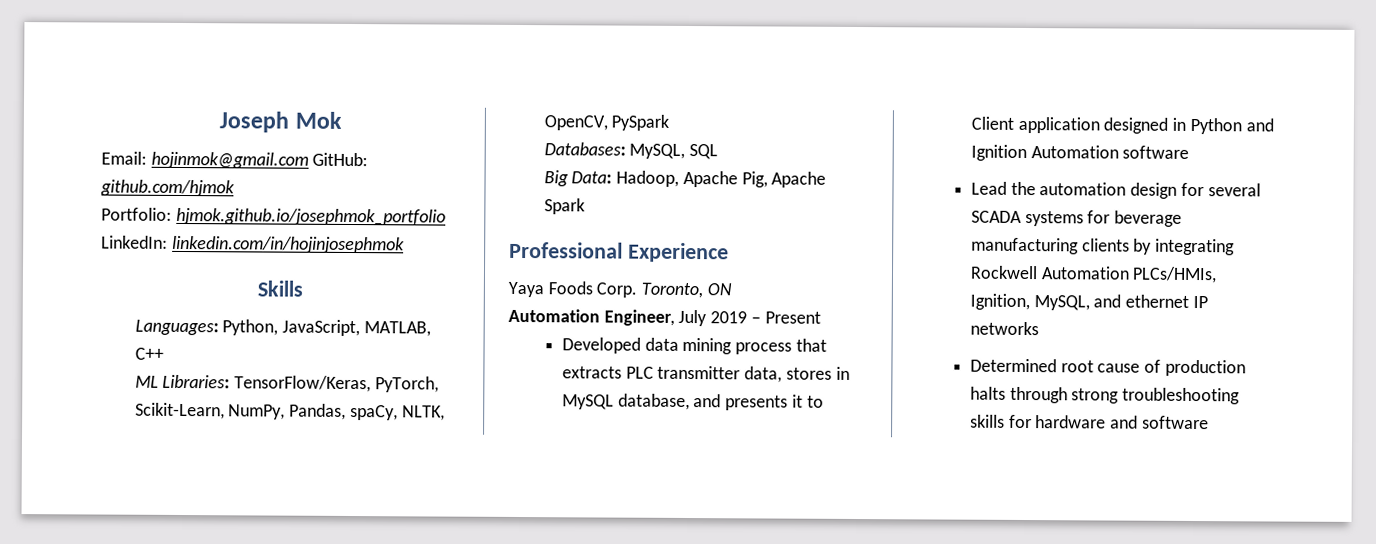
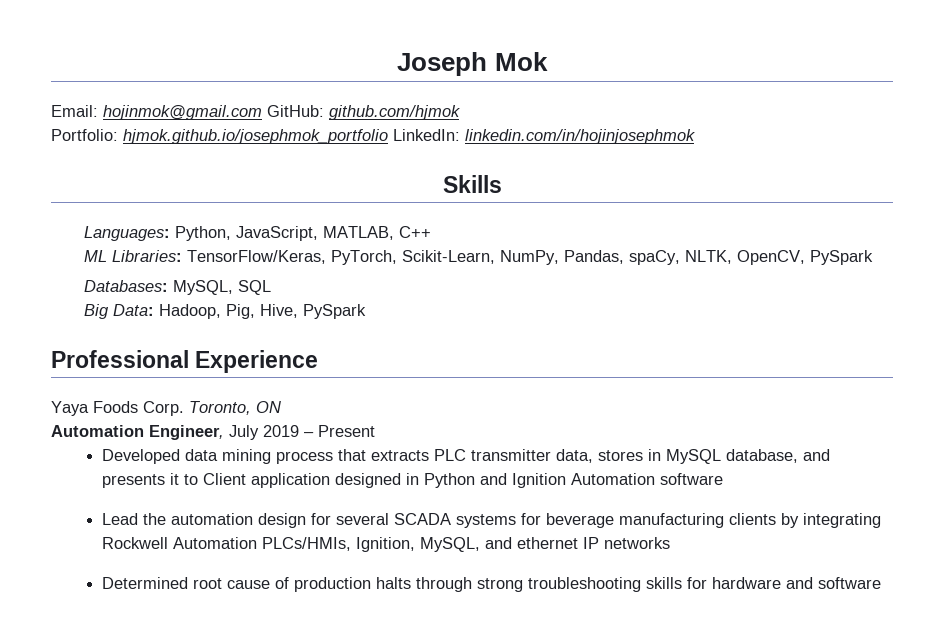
[682,170,827,188] [543,198,585,215] Apache Pig, Apache Spark -> [225,304,366,319] Pig, Hive, PySpark

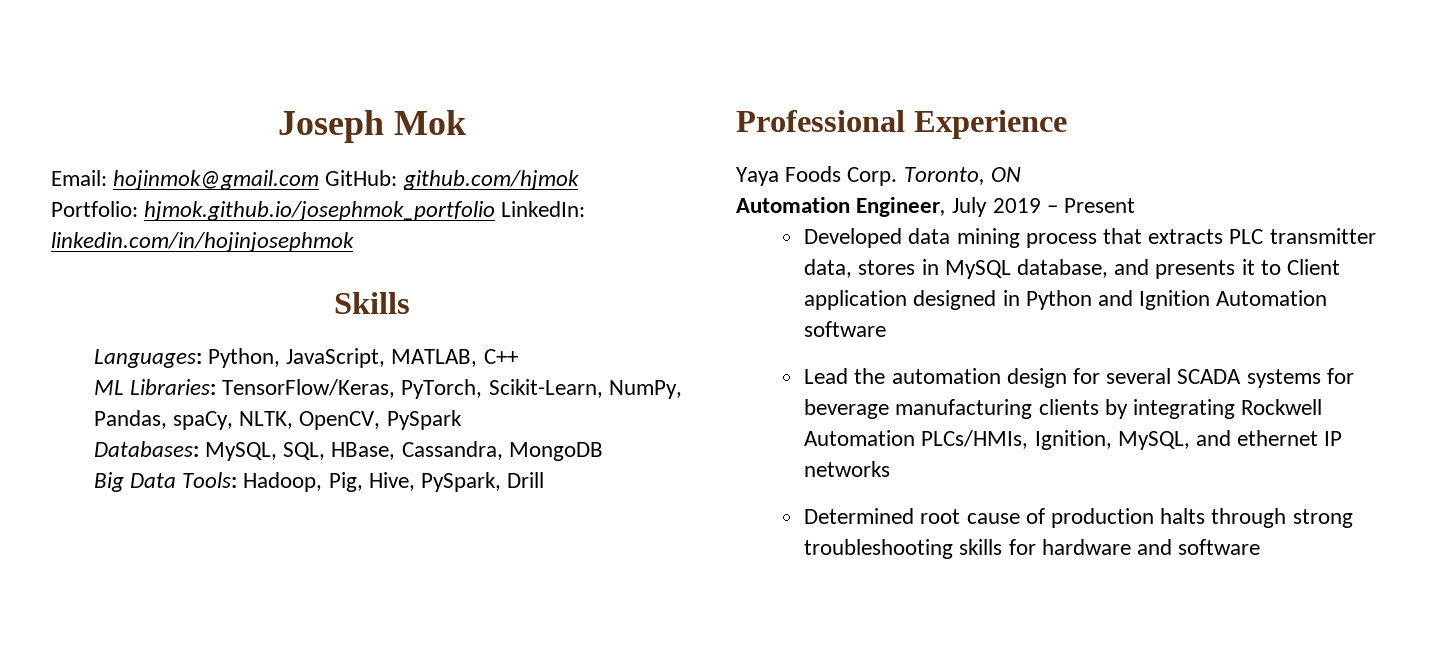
[237,280,271,295] SQL -> [283,441,603,461] SQL, HBase, Cassandra, MongoDB
[112,304,154,316] Data: -> [129,472,238,488] Data Tools:
[302,304,366,319] PySpark -> [421,472,545,492] PySpark, Drill

